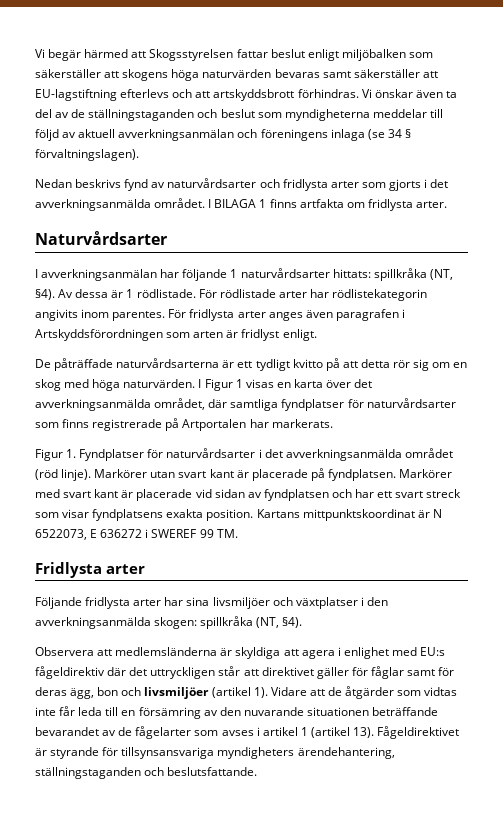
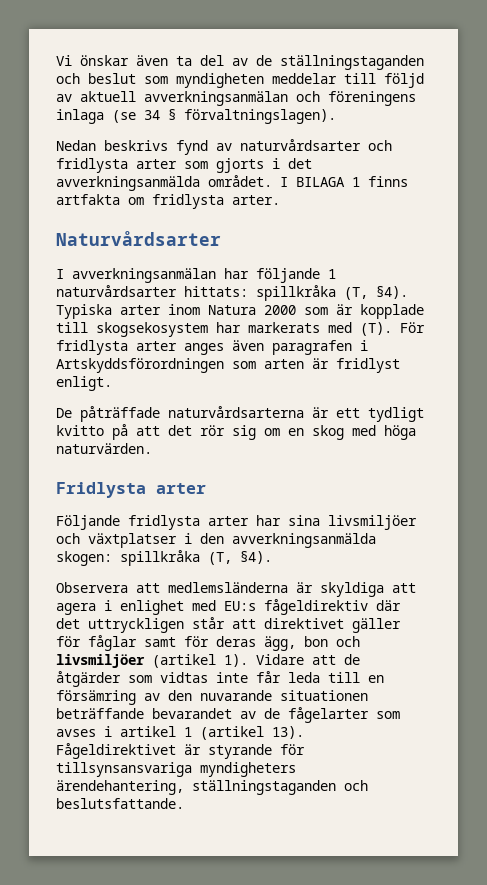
[35,49,433,61] [35,69,438,81] [35,89,372,101] Vi begär härmed att Skogsstyrelsen fattar beslut enligt miljöbalken som säkerställer att skogens höga naturvärden bevaras samt säkerställer att EU-lagstiftning efterlevs och att artskyddsbrott förhindras. Vi -> [56,55,72,66] Vi
[284,109,370,121] myndigheterna -> [176,73,264,88] myndigheten
[429,269,453,280] [35,289,428,301] [35,309,166,321] (NT, §4). Av dessa är 1 rödlistade. För rödlistade arter har rödlistekategorin angivits inom parentes. -> [344,286,408,300] [56,304,424,319] [56,322,392,337] (T, §4). Typiska arter inom Natura 2000 som är kopplade till skogsekosystem har markerats med (T).
[360,359,390,368] detta -> [168,425,192,436] det
[198,379,373,391] [35,398,456,411] [35,418,333,431] [35,448,453,461] [35,468,453,481] [35,489,462,501] [35,509,442,521] [35,529,238,540] I Figur 1 visas en karta över det avverkningsanmälda området, där samtliga fyndplatser för naturvårdsarter som finns registrerade på Artportalen har markerats. // Figur 1. Fyndplatser för naturvårdsarter i det avverkningsanmälda området (röd linje). Markörer utan svart kant är placerade på fyndplatsen. Markörer med svart kant är placerade vid sidan av fyndplatsen och har ett svart streck som visar fyndplatsens exakta position. Kartans mittpunktskoordinat är N 6522073, E 636272 i SWEREF 99 TM. -> (152, 448) none
[256,617,280,628] (NT, -> [208,552,232,565] (T,

